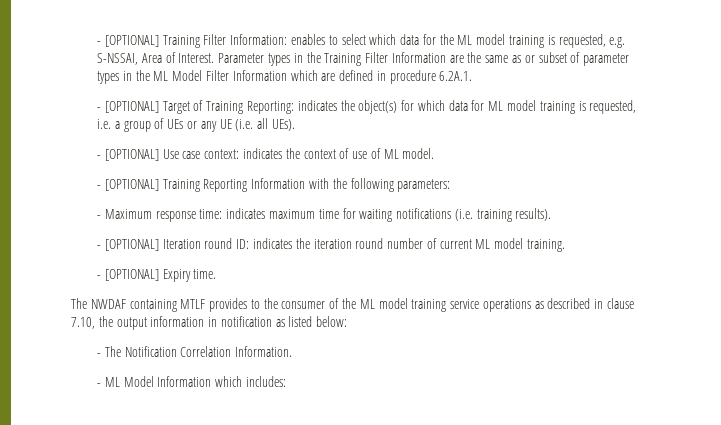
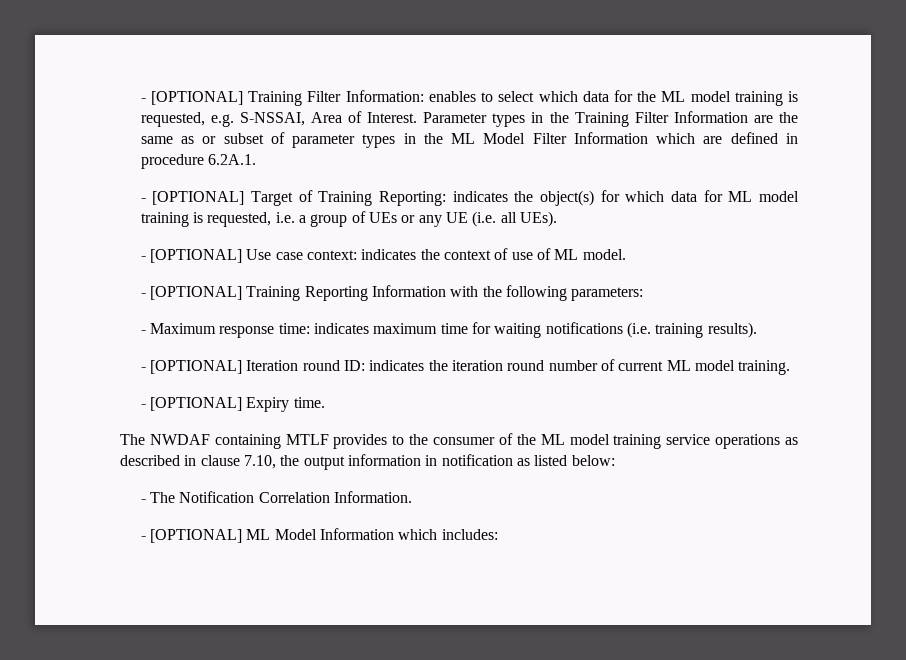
(102, 385) none -> [150,529,243,543] [OPTIONAL]

